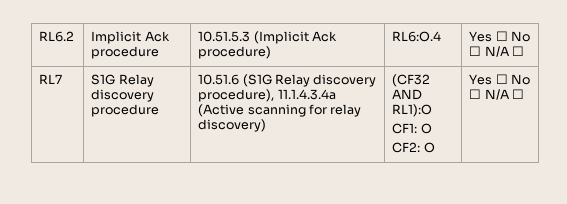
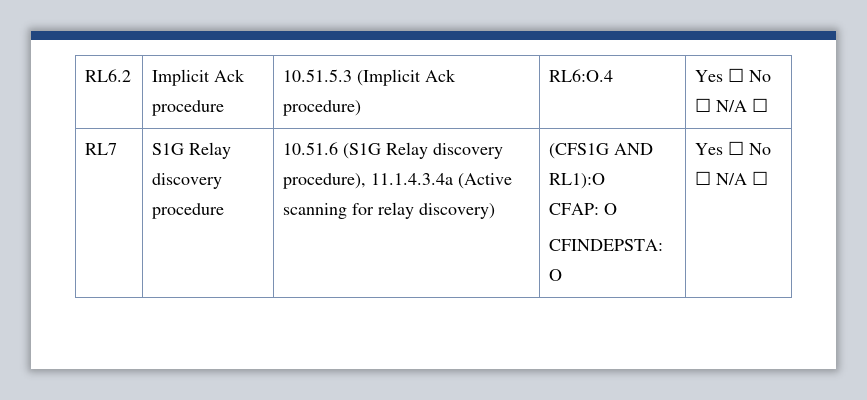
[392,74,431,87] (CF32 -> [549,143,610,159] (CFS1G
[392,123,418,134] CF1: -> [549,203,600,215] CFAP:
[392,142,421,153] CF2: -> [549,239,664,251] CFINDEPSTA:

